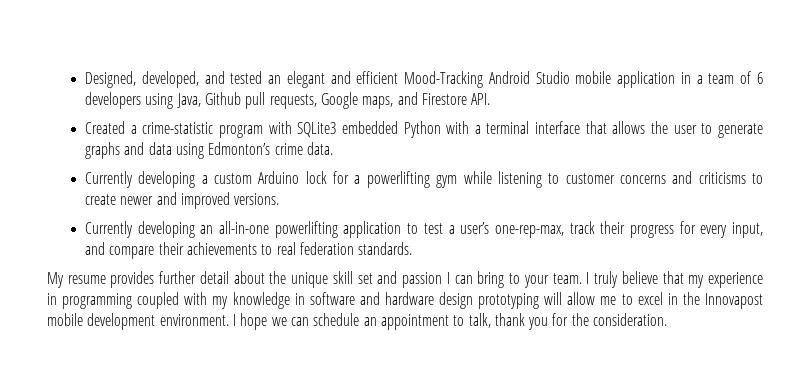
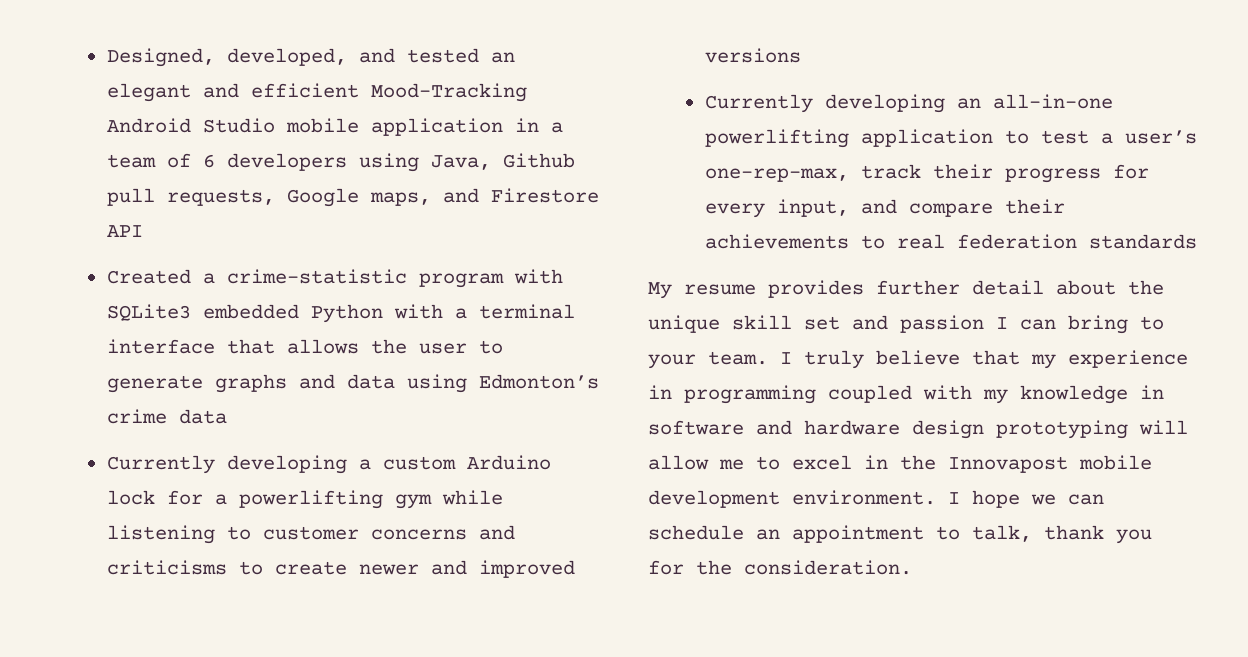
[471,93,491,105] API. -> [106,225,143,237] API
[306,142,333,155] data. -> [178,409,227,424] data
[234,193,280,205] versions. -> [704,48,801,63] versions
[358,242,413,255] standards. -> [1088,234,1197,249] standards

